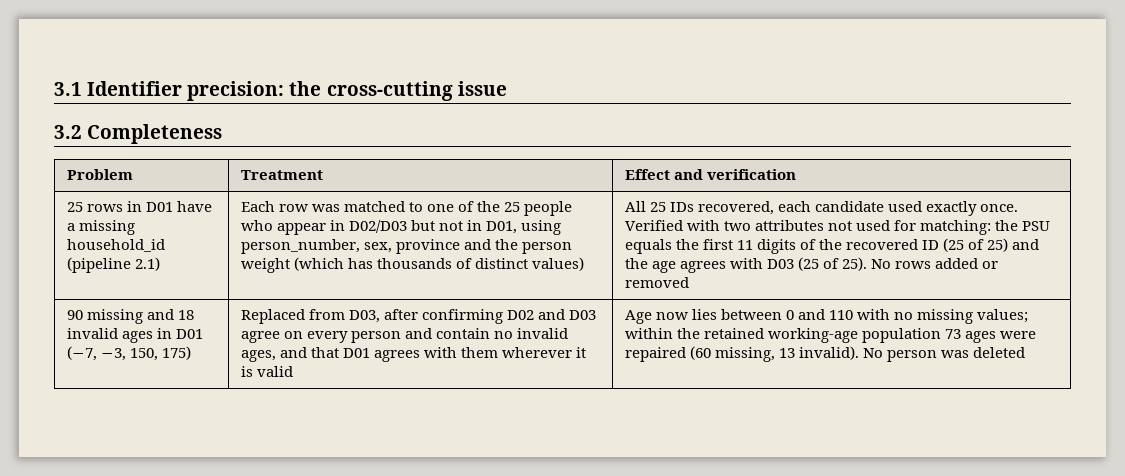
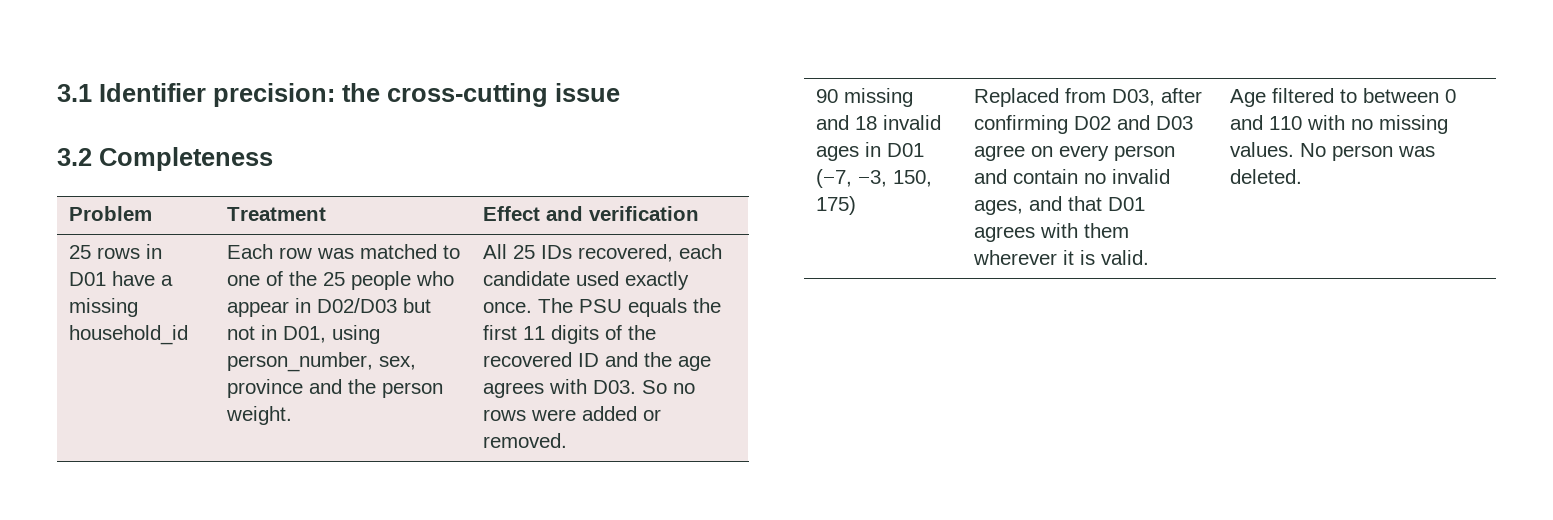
[66,257,160,273] (pipeline 2.1) -> (188, 335) none
[240,257,584,273] weight (which has thousands of distinct values) -> [225,406,292,425] weight.
[624,220,1018,235] Verified with two attributes not used for matching: the -> [537,298,573,313] The
[943,238,1009,252] (25 of 25) -> (599, 360) none
[766,257,932,271] D03 (25 of 25). No rows -> [592,380,695,394] [482,409,576,421] D03. So no rows were
[624,277,689,288] removed -> [482,433,567,448] removed.
[256,366,293,377] valid -> [1100,250,1149,265] valid.
[655,309,717,320] now lies -> [1271,88,1357,103] filtered to
[977,309,1029,323] [624,328,1036,343] [624,346,859,362] values; within the retained working-age population 73 ages were repaired (60 missing, 13 invalid). -> [1229,142,1294,157] values.
[972,347,1025,358] deleted -> [1229,169,1302,184] deleted.

